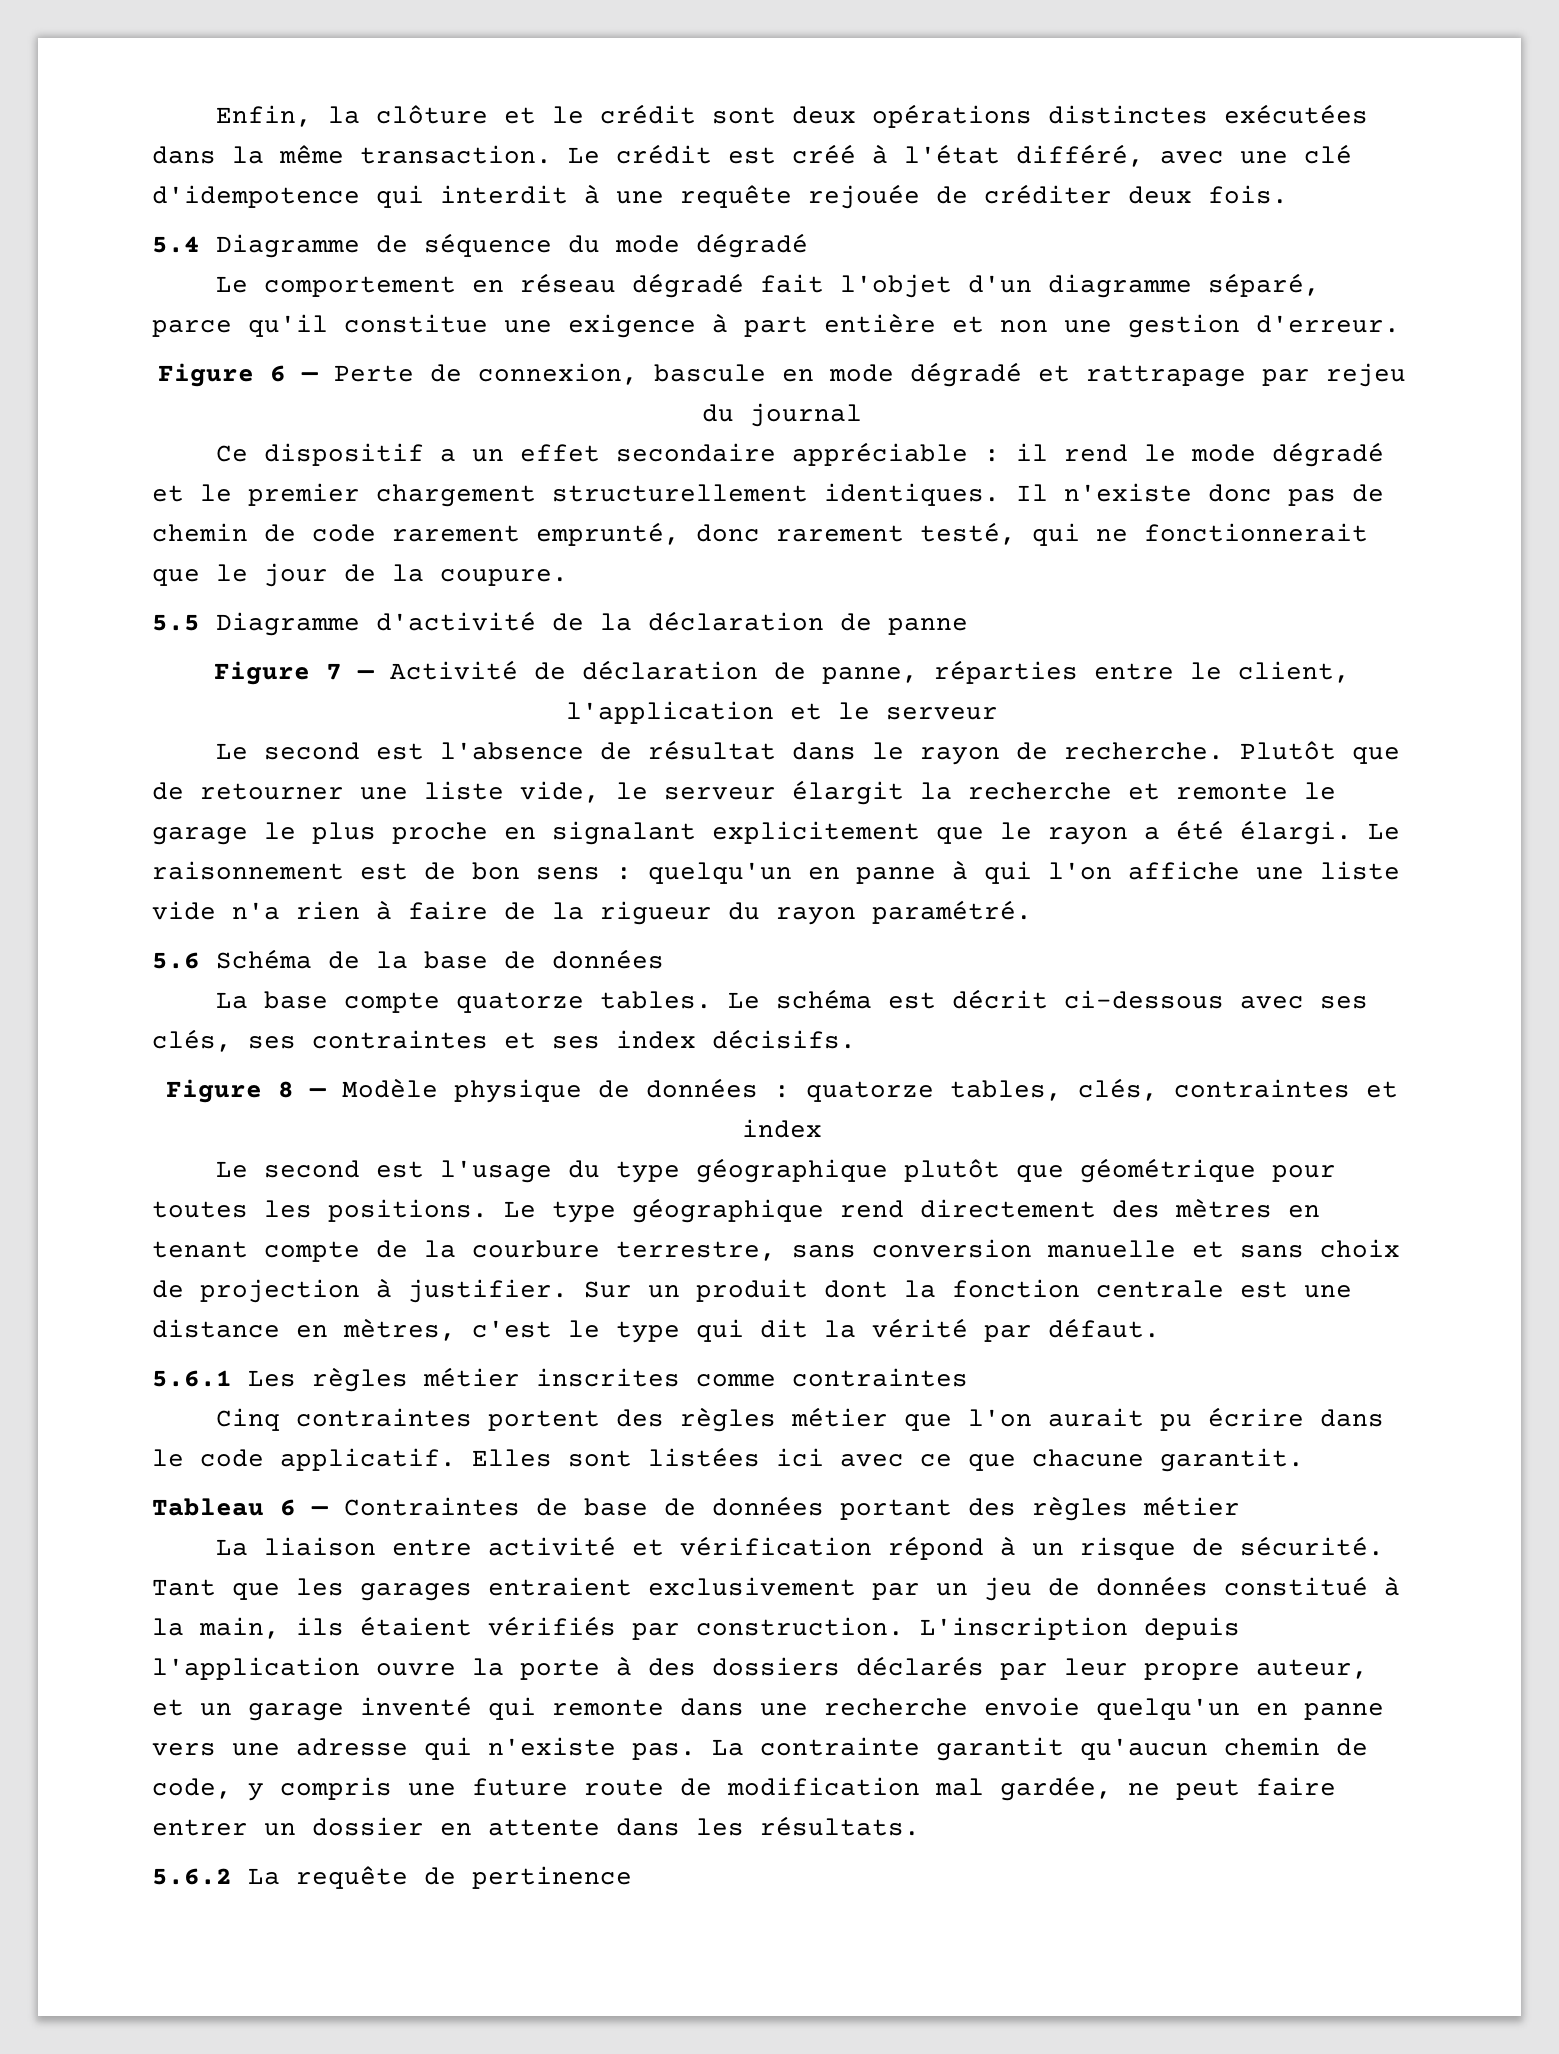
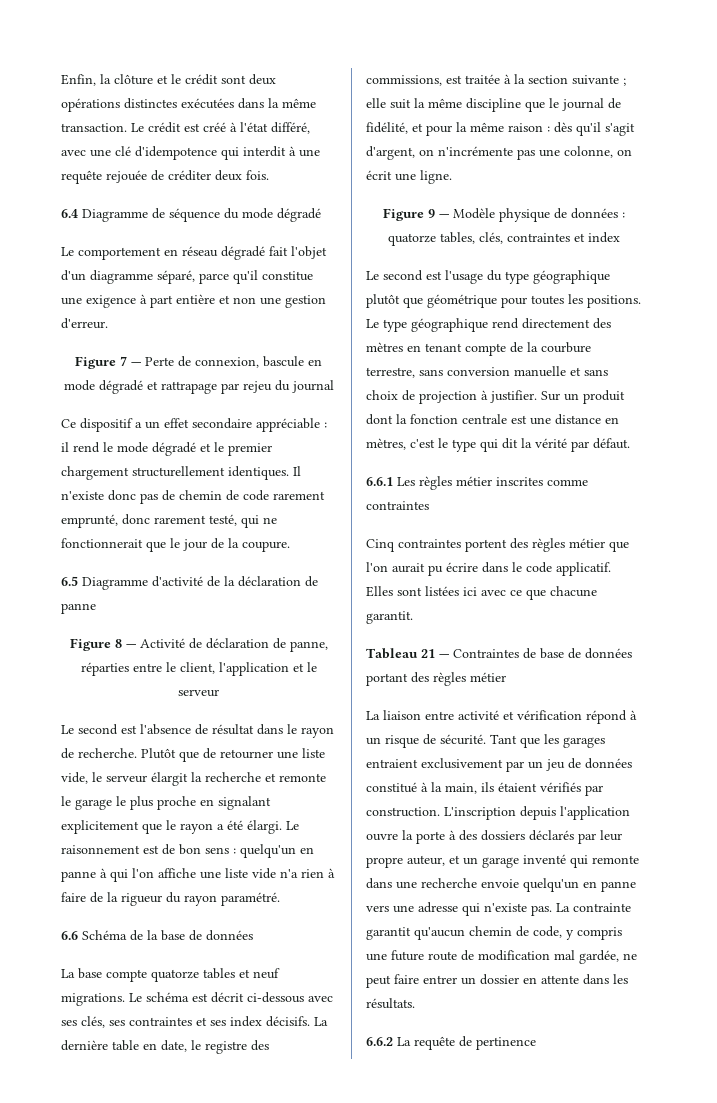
[152,236,200,253] 5.4 -> [61,209,78,218] 6.4
[270,365,286,382] 6 -> [120,356,127,366] 7
[152,614,200,631] 5.5 -> [61,576,78,586] 6.5
[326,663,342,680] 7 -> [114,639,122,648] 8
[152,952,200,969] 5.6 -> [61,931,78,940] 6.6
[600,991,713,1009] tables. -> [203,968,280,979] [61,993,125,1006] tables et neuf migrations.
[166,1079,294,1103] // Figure 8 -> [314,1017,328,1026] [61,1040,269,1054] [366,74,626,86] [366,98,621,112] [366,122,635,136] [366,146,632,160] [366,170,452,184] [382,208,435,221] La dernière table en date, le registre des commissions, est traitée à la section suivante ; elle suit la même discipline que le journal de fidélité, et pour la même raison : dès qu'il s'agit d'argent, on n'incrémente pas une colonne, on écrit une ligne. // Figure 9
[152,1370,232,1387] 5.6.1 -> [366,477,393,486] 6.6.1
[280,1499,296,1516] 6 -> [421,649,435,658] 21
[152,1868,232,1885] 5.6.2 -> [366,1037,393,1046] 6.6.2

